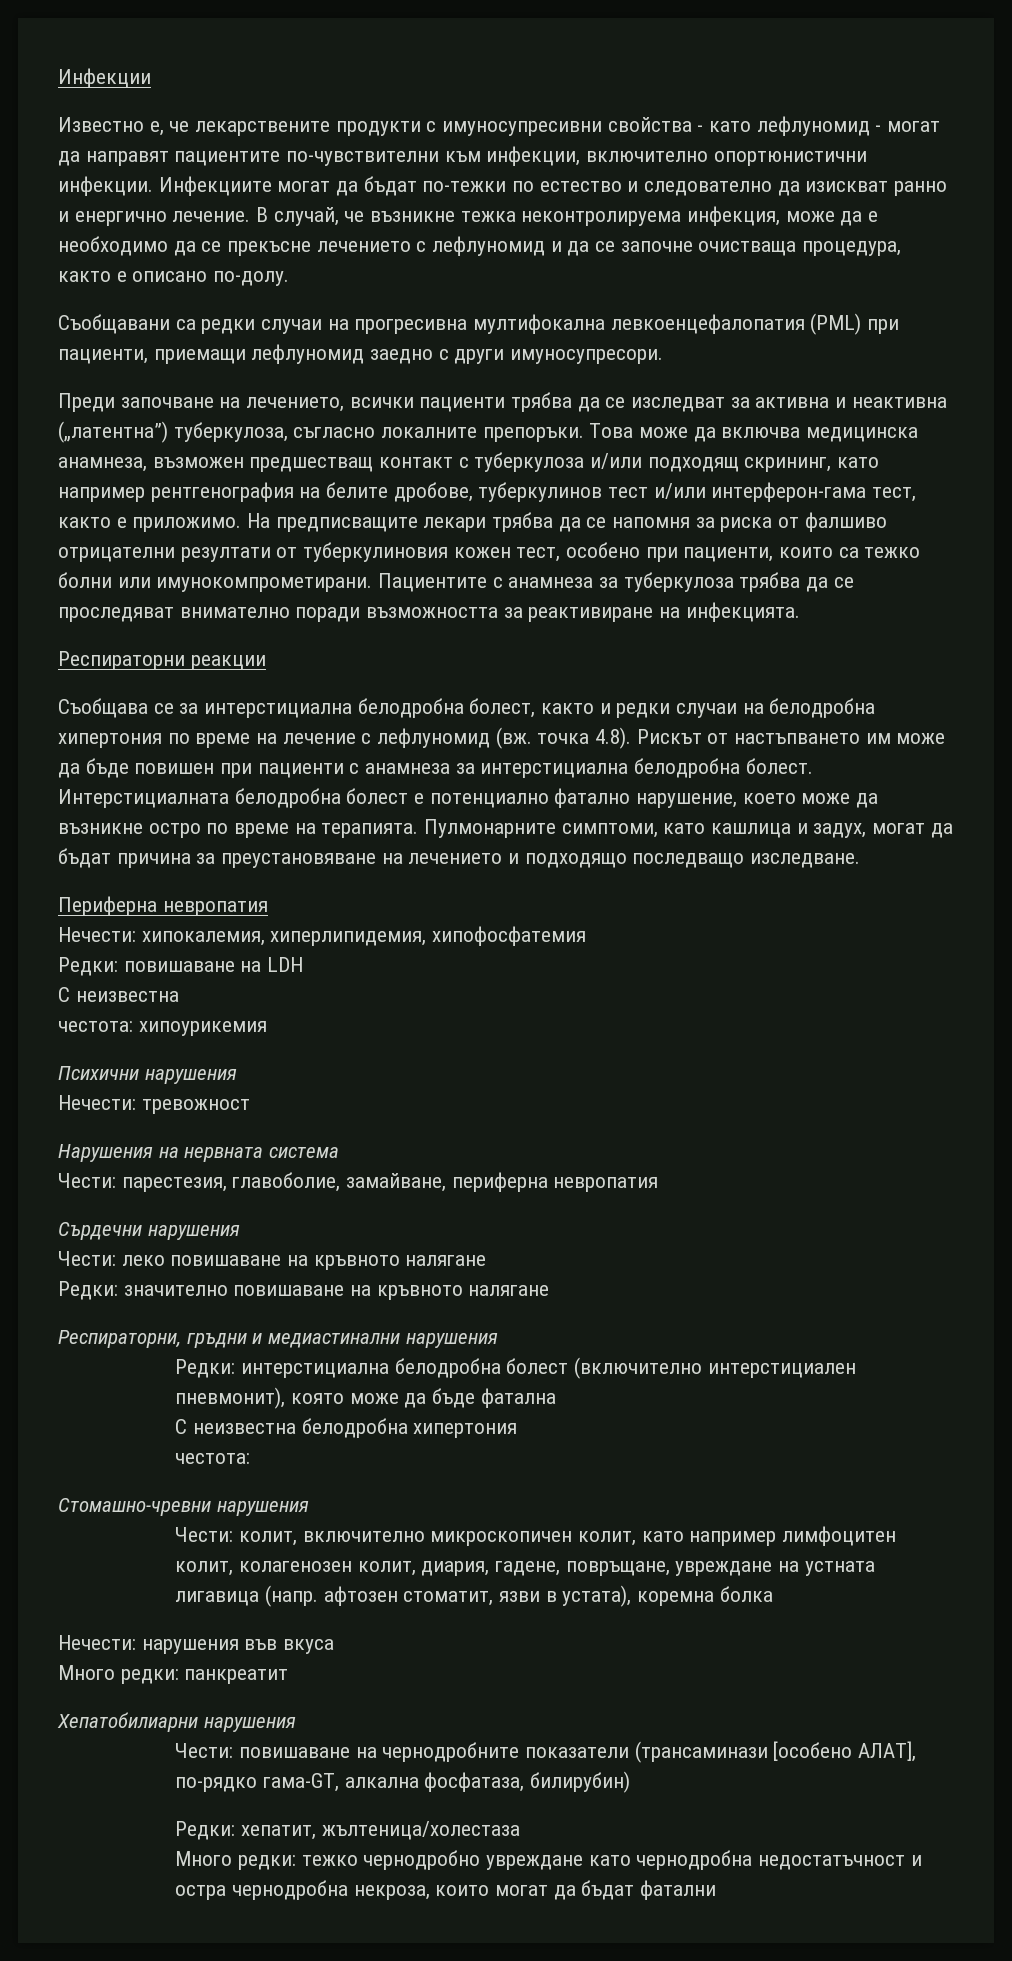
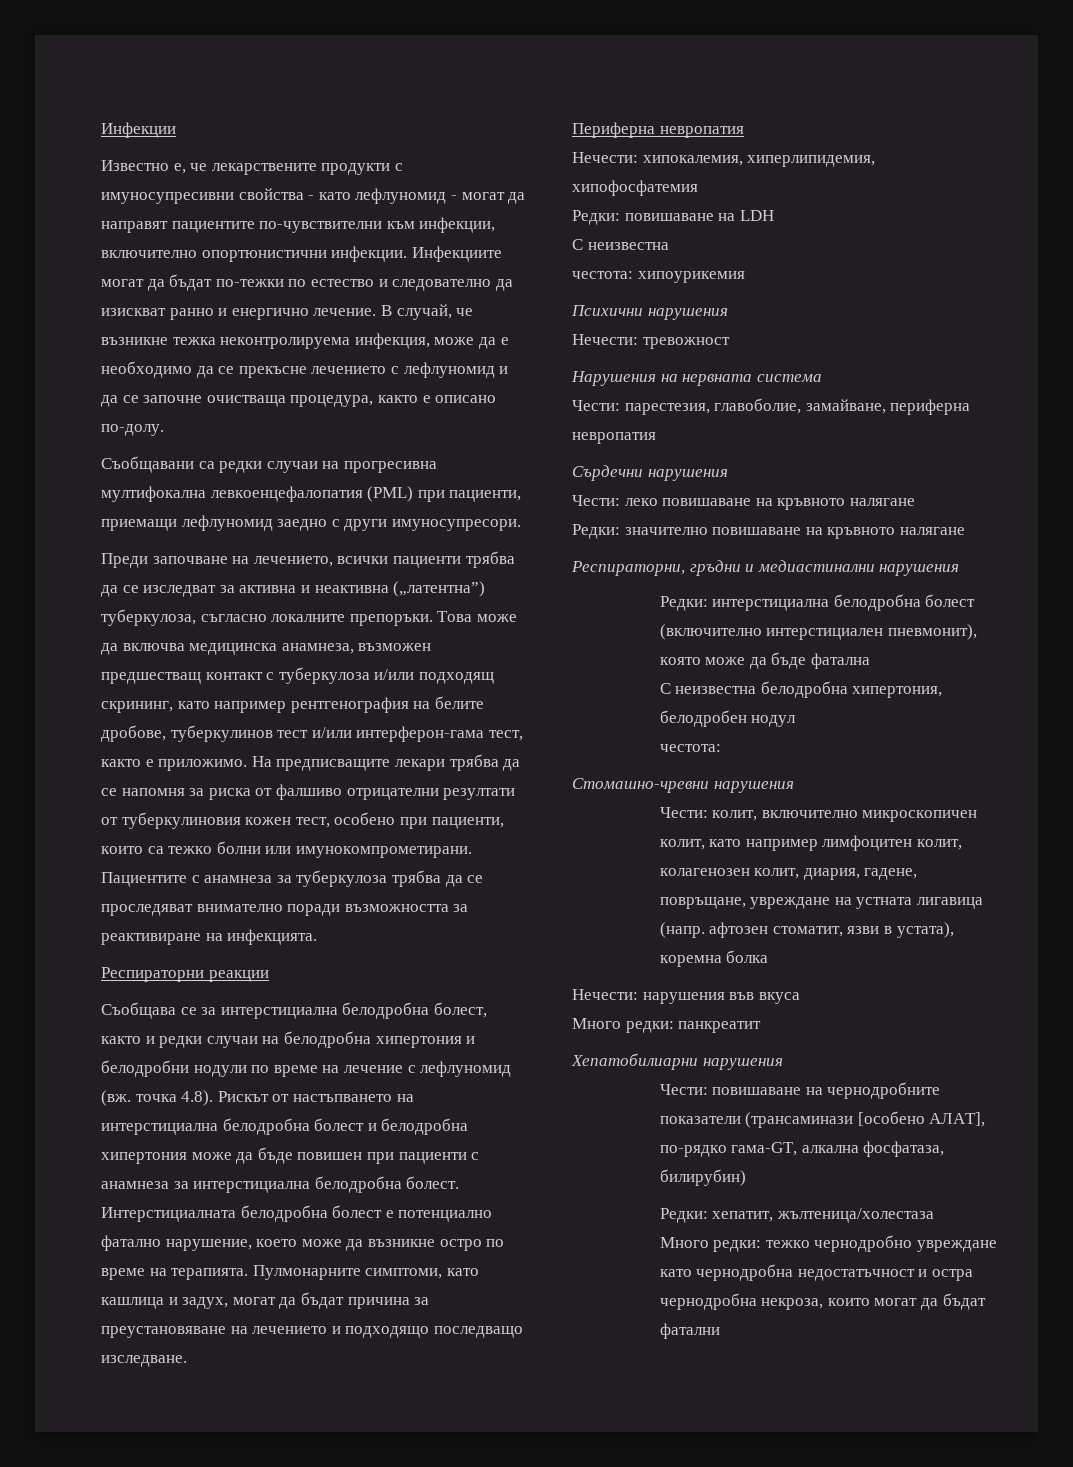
(162, 740) none -> [466,1036,476,1044] [101,1060,247,1077] и белодробни нодули
[865,733,891,744] им -> [396,1094,414,1102] [101,1118,469,1135] [101,1152,187,1164] на интерстициална белодробна болест и белодробна хипертония
[413,1423,518,1438] хипертония -> [852,686,943,698] [659,710,797,727] хипертония, белодробен нодул

